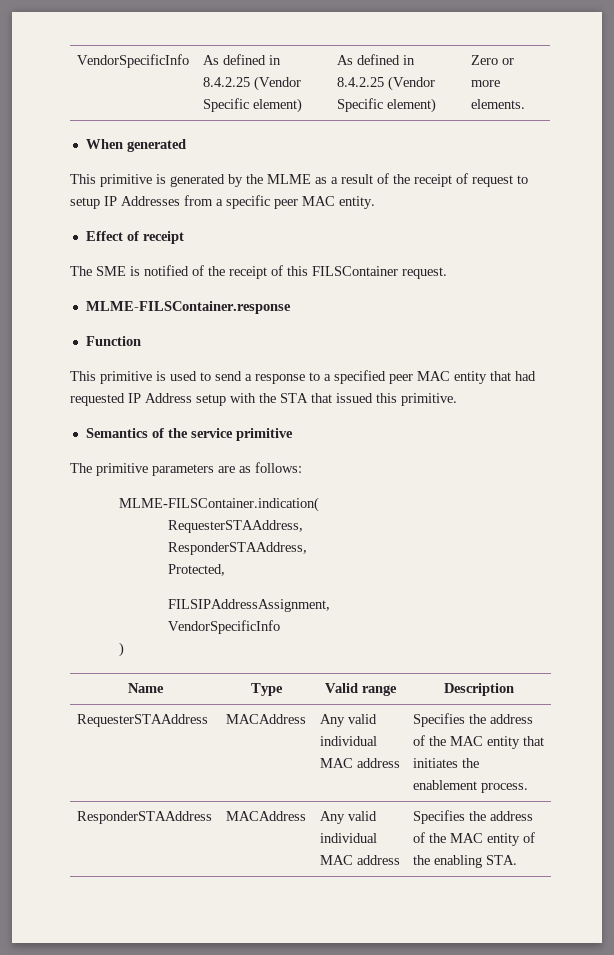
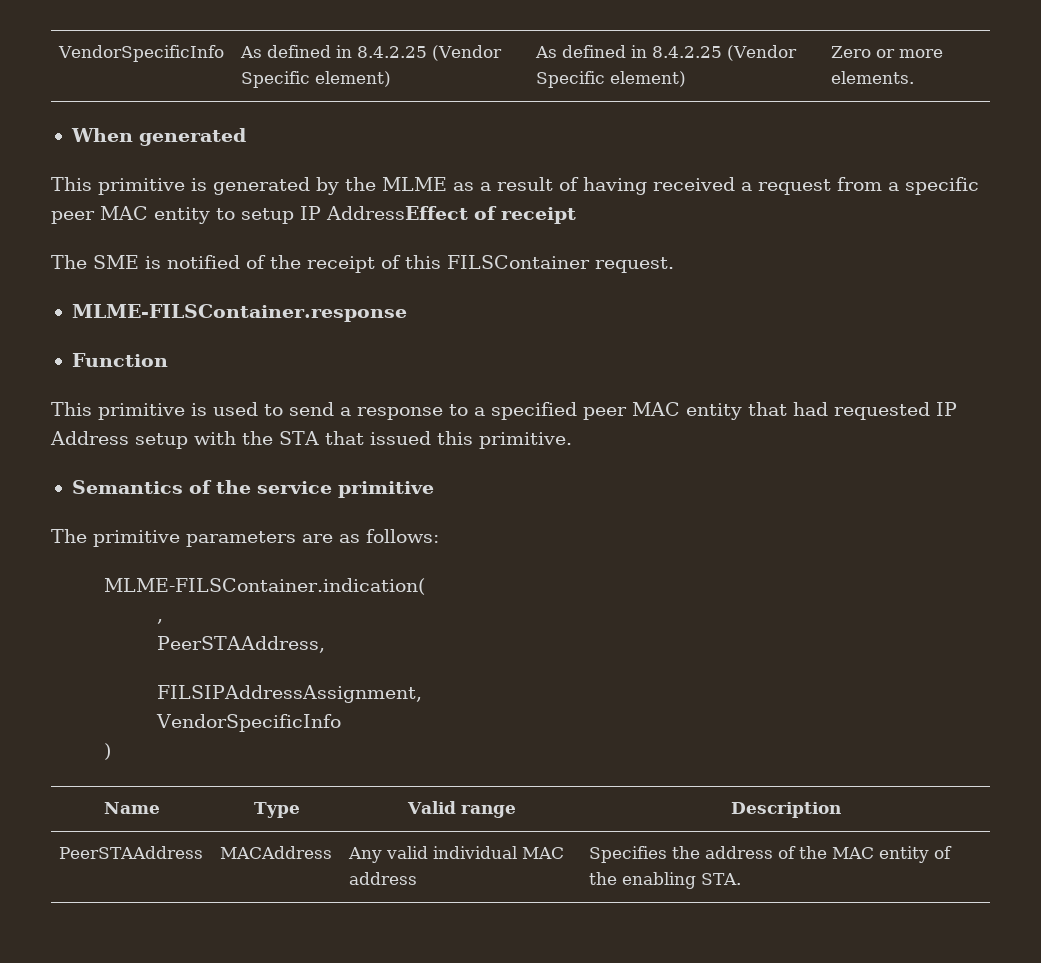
[393,173,528,187] [70,196,180,209] the receipt of request to setup IP Addresses -> [583,177,831,195] having received a request
[339,196,375,209] [85,231,123,241] entity. // Effect -> [154,206,468,224] entity to setup IP AddressEffect
[168,520,304,533] [168,542,308,555] [168,564,226,576] RequesterSTAAddress, // ResponderSTAAddress, // Protected, -> [157,619,164,624] [157,636,326,653] , // PeerSTAAddress,
[76,714,208,727] [225,714,306,724] [319,714,377,727] [319,736,377,746] [319,758,400,768] [412,713,533,727] [412,735,544,749] [412,758,479,768] [412,780,528,793] [76,811,212,824] RequesterSTAAddress | MACAddress | Any valid individual MAC address | Specifies the address of the MAC entity that initiates the enablement process. // ResponderSTAAddress -> [59,846,204,859] PeerSTAAddress

